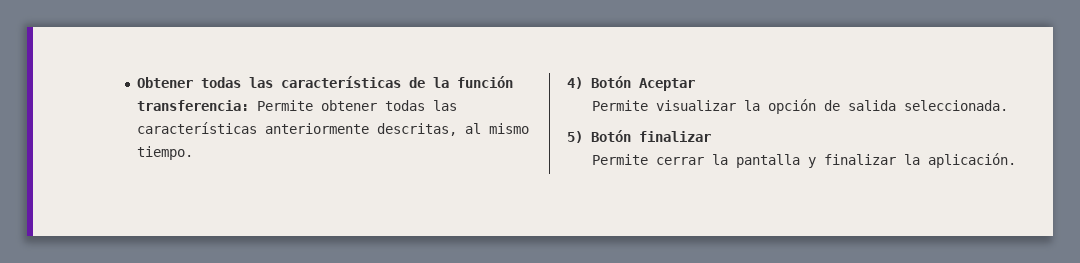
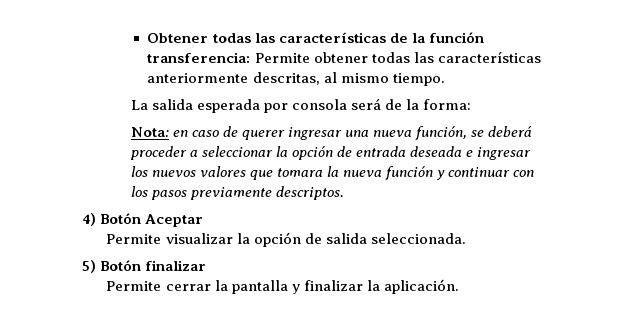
(193, 153) none -> [130,98,472,113] [130,126,533,140] [129,146,532,160] [130,166,535,180] [130,186,345,200] // La salida esperada por consola será de la forma: // Nota: en caso de querer ingresar una nueva función, se deberá proceder a seleccionar la opción de entrada deseada e ingresar los nuevos valores que tomara la nueva función y continuar con los pasos previamente descriptos.

